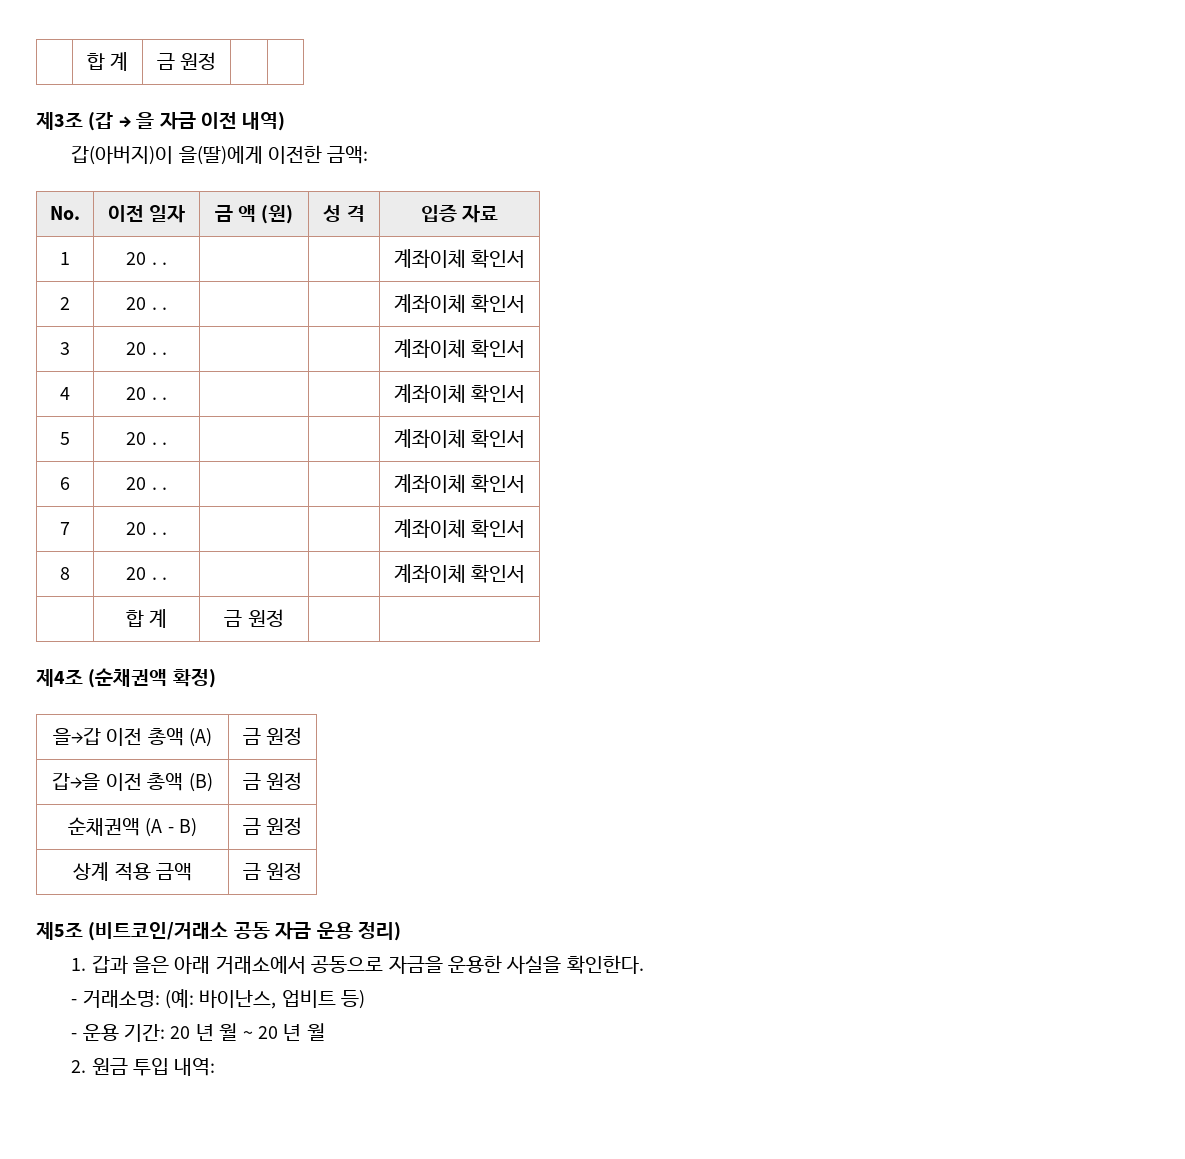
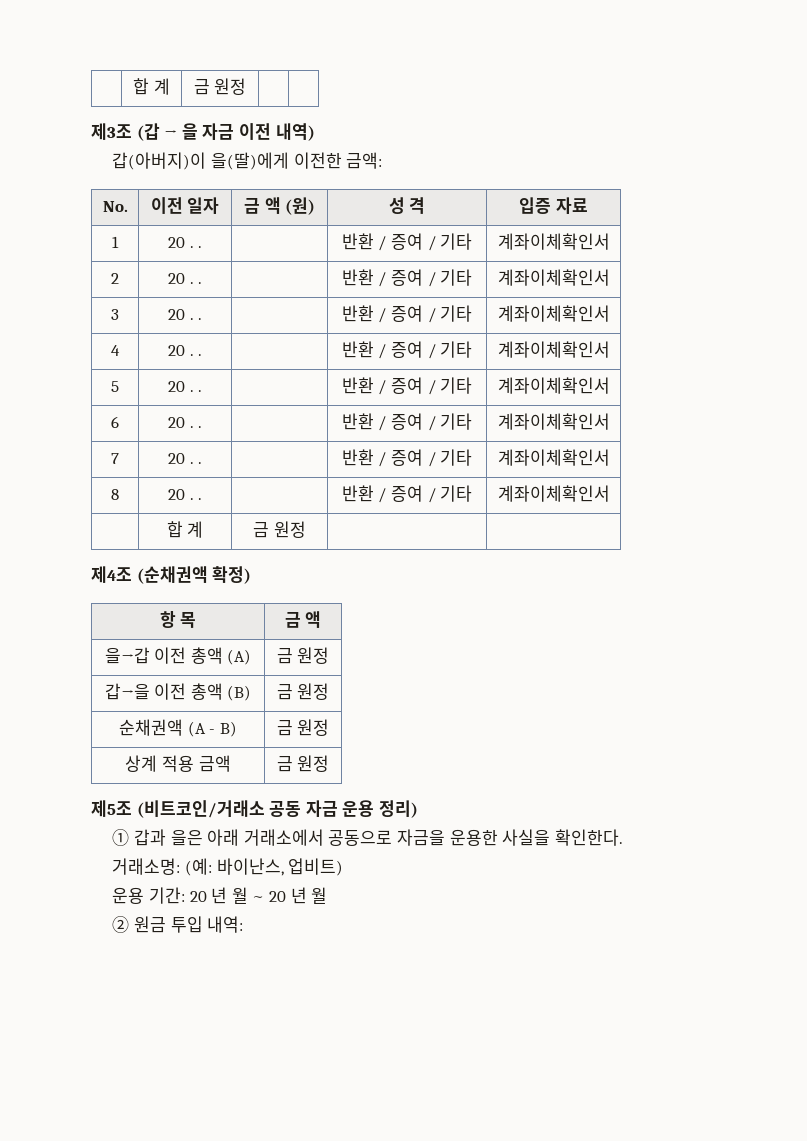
[393,249,526,268] [60,297,70,310] [126,297,167,310] [393,294,526,313] [60,342,70,355] [126,342,167,355] [393,339,526,358] [60,387,70,400] [126,387,167,400] [393,384,526,403] [60,432,70,445] [126,432,167,445] [393,429,526,448] [60,477,70,490] [126,477,167,490] [393,474,526,493] [60,522,70,535] [126,522,167,535] [393,519,526,538] [60,567,70,580] [126,567,167,580] [393,564,526,583] | 계좌이체 확인서 // 2 | 20 . . | | | 계좌이체 확인서 // 3 | 20 . . | | | 계좌이체 확인서 // 4 | 20 . . | | | 계좌이체 확인서 // 5 | 20 . . | | | 계좌이체 확인서 // 6 | 20 . . | | | 계좌이체 확인서 // 7 | 20 . . | | | 계좌이체 확인서 // 8 | 20 . . | | | 계좌이체 확인서 -> [341,233,473,251] [497,233,610,250] [111,273,119,284] [167,273,203,284] [341,269,473,287] [497,269,610,286] [111,309,119,320] [167,309,203,320] [341,305,473,323] [497,305,610,322] [111,345,120,356] [167,345,203,356] [341,341,473,359] [497,341,610,358] [111,381,119,392] [167,381,203,392] [341,377,473,395] [497,377,610,394] [111,416,119,428] [167,417,203,428] [341,413,473,431] [497,413,610,430] [111,453,119,464] [167,453,203,464] [341,449,473,467] [497,449,610,466] [111,489,119,500] [167,489,203,500] [341,485,473,503] [497,485,610,502] 반환 / 증여 / 기타 | 계좌이체확인서 // 2 | 20 . . | | 반환 / 증여 / 기타 | 계좌이체확인서 // 3 | 20 . . | | 반환 / 증여 / 기타 | 계좌이체확인서 // 4 | 20 . . | | 반환 / 증여 / 기타 | 계좌이체확인서 // 5 | 20 . . | | 반환 / 증여 / 기타 | 계좌이체확인서 // 6 | 20 . . | | 반환 / 증여 / 기타 | 계좌이체확인서 // 7 | 20 . . | | 반환 / 증여 / 기타 | 계좌이체확인서 // 8 | 20 . . | | 반환 / 증여 / 기타 | 계좌이체확인서
(216, 678) none -> [159,611,197,628] [284,611,322,628] // 항 목 | 금 액
[71,958,87,971] 1. -> [112,829,130,846] ①
[71,999,78,1005] - -> (623, 837) none
[281,990,366,1009] [71,1033,78,1039] 업비트 등) // - -> [288,858,344,876] 업비트) //
[71,1060,87,1073] 2. -> [112,916,130,933] ②

